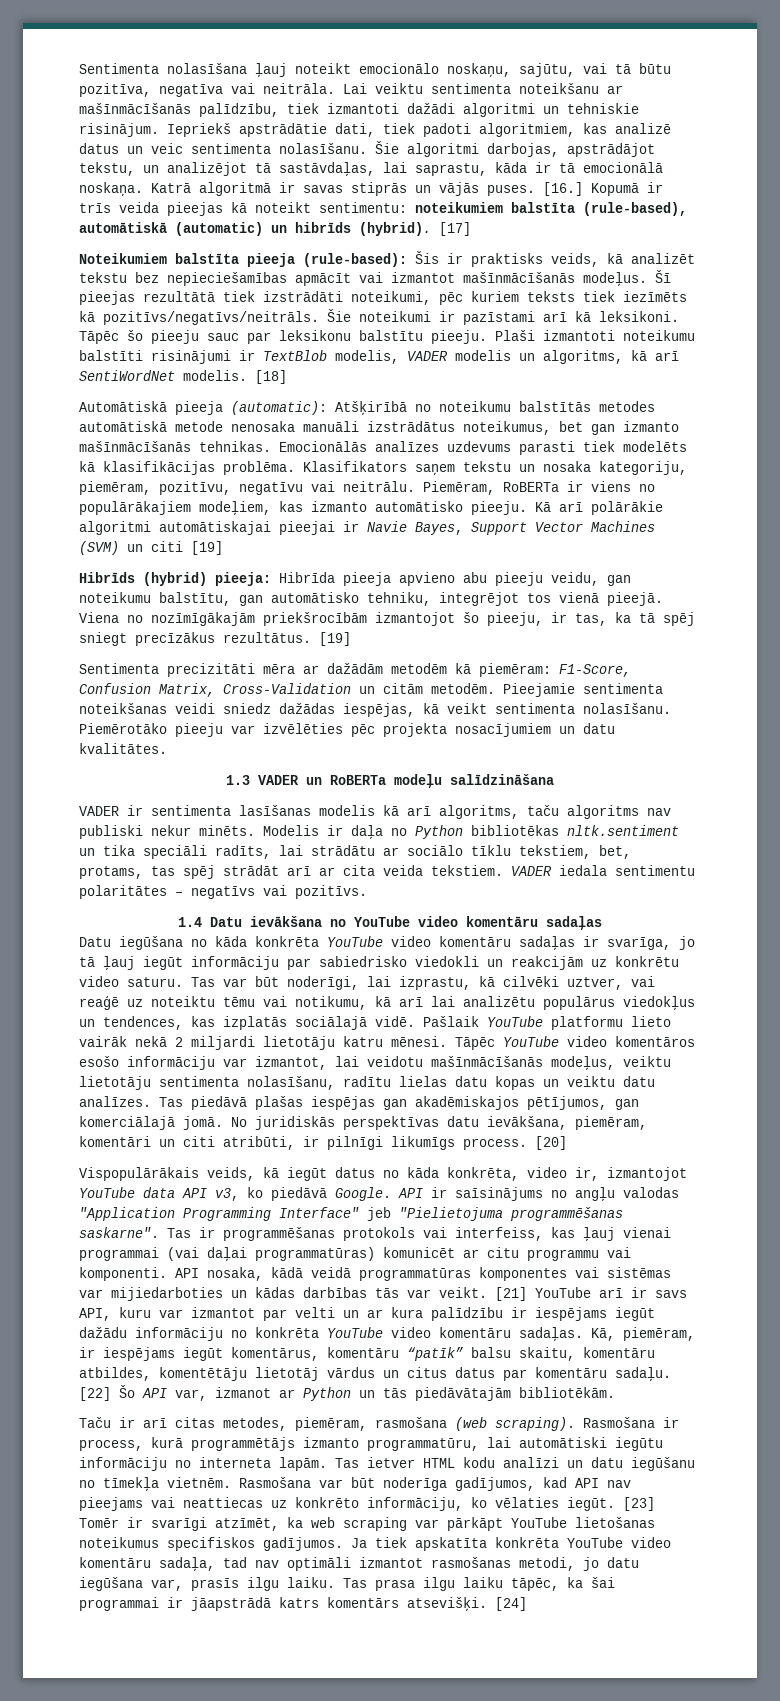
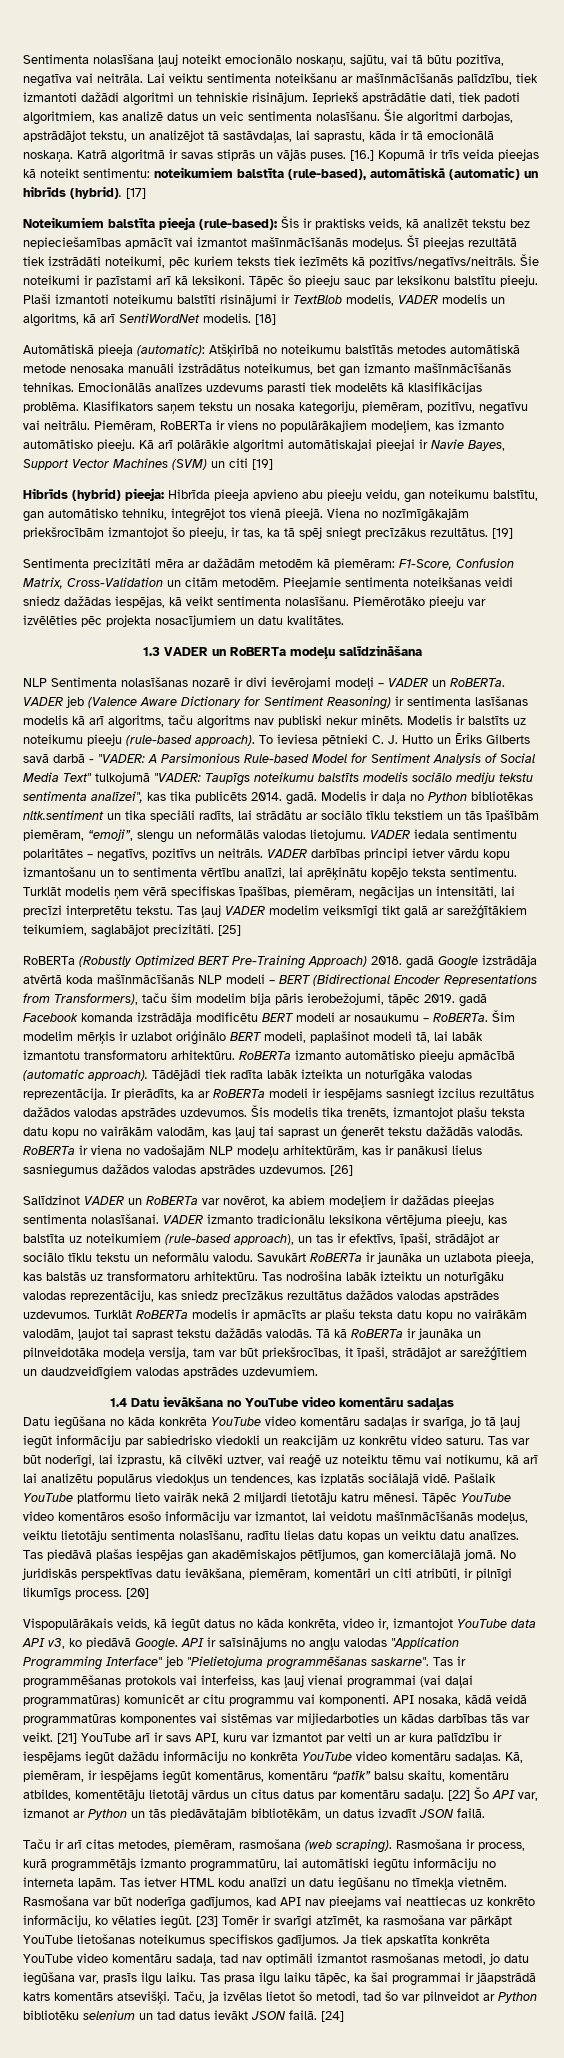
[79,806,119,816] VADER -> [23,677,505,690] [23,696,391,710] NLP Sentimenta nolasīšanas nozarē ir divi ievērojami modeļi – VADER un RoBERTa. VADER jeb (Valence Aware Dictionary for Sentiment Reasoning)
(343, 830) none -> [468,716,526,725] [23,733,530,746] [23,753,536,765] [23,772,533,786] [23,791,379,805] balstīts uz noteikumu pieeju (rule-based approach). To ieviesa pētnieki C. J. Hutto un Ēriks Gilberts savā darbā - "VADER: A Parsimonious Rule-based Model for Sentiment Analysis of Social Media Text" tulkojumā "VADER: Taupīgs noteikumu balstīts modelis sociālo mediju tekstu sentimenta analīzei", kas tika publicēts 2014. gadā. Modelis ir
[519,845,631,859] [79,865,503,879] tekstiem, bet, protams, tas spēj strādāt arī ar cita veida tekstiem. -> [394,810,539,822] [23,829,366,843] tekstiem un tās īpašībām piemēram, “emoji”, slengu un neformālās valodas lietojumu.
[191,885,367,899] negatīvs vai pozitīvs. -> [97,848,510,862] [23,867,517,880] [23,886,515,900] [23,905,527,919] [23,924,241,938] [23,955,537,969] [23,974,537,986] [23,993,487,1007] [23,1010,515,1024] [23,1031,483,1045] [23,1050,515,1062] [23,1069,472,1083] [23,1088,534,1102] [23,1105,525,1119] [23,1126,523,1140] [23,1145,482,1158] [23,1164,353,1178] [23,1195,494,1208] [23,1214,507,1226] [23,1233,500,1245] [23,1252,534,1264] [23,1271,504,1285] [23,1290,499,1302] [23,1309,527,1321] [23,1328,481,1341] [23,1347,527,1361] [23,1366,318,1380] negatīvs, pozitīvs un neitrāls. VADER darbības principi ietver vārdu kopu izmantošanu un to sentimenta vērtību analīzi, lai aprēķinātu kopējo teksta sentimentu. Turklāt modelis ņem vērā specifiskas īpašības, piemēram, negācijas un intensitāti, lai precīzi interpretētu tekstu. Tas ļauj VADER modelim veiksmīgi tikt galā ar sarežģītākiem teikumiem, saglabājot precizitāti. [25] // RoBERTa (Robustly Optimized BERT Pre-Training Approach) 2018. gadā Google izstrādāja atvērtā koda mašīnmācīšanās NLP modeli – BERT (Bidirectional Encoder Representations from Transformers), taču šim modelim bija pāris ierobežojumi, tāpēc 2019. gadā Facebook komanda izstrādāja modificētu BERT modeli ar nosaukumu – RoBERTa. Šim modelim mērķis ir uzlabot oriģinālo BERT modeli, paplašinot modeli tā, lai labāk izmantotu transformatoru arhitektūru. RoBERTa izmanto automātisko pieeju apmācībā (automatic approach). Tādējādi tiek radīta labāk izteikta un noturīgāka valodas reprezentācija. Ir pierādīts, ka ar RoBERTa modeli ir iespējams sasniegt izcilus rezultātus dažādos valodas apstrādes uzdevumos. Šis modelis tika trenēts, izmantojot plašu teksta datu kopu no vairākām valodām, kas ļauj tai saprast un ģenerēt tekstu dažādās valodās. RoBERTa ir viena no vadošajām NLP modeļu arhitektūrām, kas ir panākusi lielus sasniegumus dažādos valodas apstrādes uzdevumos. [26] // Salīdzinot VADER un RoBERTa var novērot, ka abiem modeļiem ir dažādas pieejas sentimenta nolasīšanai. VADER izmanto tradicionālu leksikona vērtējuma pieeju, kas balstīta uz noteikumiem (rule-based approach), un tas ir efektīvs, īpaši, strādājot ar sociālo tīklu tekstu un neformālu valodu. Savukārt RoBERTa ir jaunāka un uzlabota pieeja, kas balstās uz transformatoru arhitektūru. Tas nodrošina labāk izteiktu un noturīgāku valodas reprezentāciju, kas sniedz precīzākus rezultātus dažādos valodas apstrādes uzdevumos. Turklāt RoBERTa modelis ir apmācīts ar plašu teksta datu kopu no vairākām valodām, ļaujot tai saprast tekstu dažādās valodās. Tā kā RoBERTa ir jaunāka un pilnveidotāka modeļa versija, tam var būt priekšrocības, it īpaši, strādājot ar sarežģītiem un daudzveidīgiem valodas apstrādes uzdevumiem.
[519,1387,615,1398] bibliotēkām. -> [251,1808,485,1820] bibliotēkām, un datus izvadīt JSON failā.
[311,1517,407,1531] web scraping -> [383,1915,445,1925] rasmošana
(487, 1604) none -> [174,1991,537,2003] [23,2010,317,2020] Taču, ja izvēlas lietot šo metodi, tad šo var pilnveidot ar Python bibliotēku selenium un tad datus ievākt JSON failā.

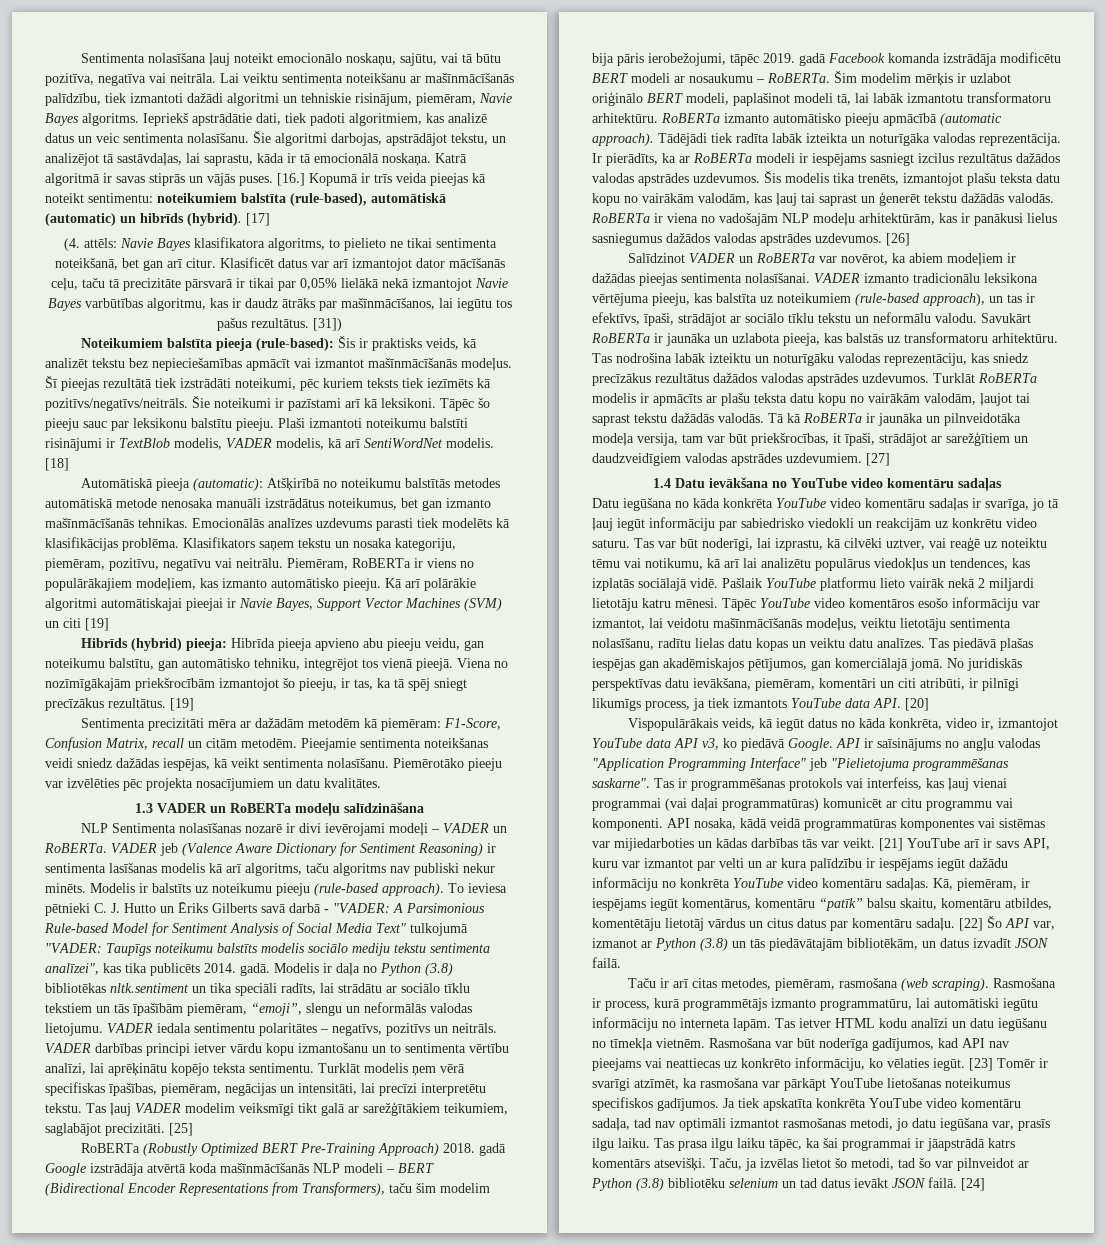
[252,92,308,104] risinājum. -> [355,93,512,106] [45,113,139,126] risinājum, piemēram, Navie Bayes algoritms.
(146, 193) none -> [63,237,497,251] [54,257,505,271] [51,278,508,291] [47,298,512,311] [217,318,342,331] // (4. attēls: Navie Bayes klasifikatora algoritms, to pielieto ne tikai sentimenta noteikšanā, bet gan arī citur. Klasificēt datus var arī izmantojot dator mācīšanās ceļu, taču tā precizitāte pārsvarā ir tikai par 0,05% lielākā nekā izmantojot Navie Bayes varbūtības algoritmu, kas ir daudz ātrāks par mašīnmācīšanos, lai iegūtu tos pašus rezultātus. [31])
[442,294,505,304] [23,313,79,327] modelis un algoritms, -> [276,438,324,450] modelis,
[67,577,163,587] Cross-Validation -> [152,738,184,748] recall
(467, 797) none -> [425,963,453,976] (3.8)
(318, 1371) none -> [866,453,890,466] [27]
[75,1590,122,1599] process. -> [645,698,901,711] process, ja tiek izmantots YouTube data API.
(127, 1814) none -> [700,938,728,951] (3.8)
(537, 1997) none -> [636,1178,664,1191] (3.8)

